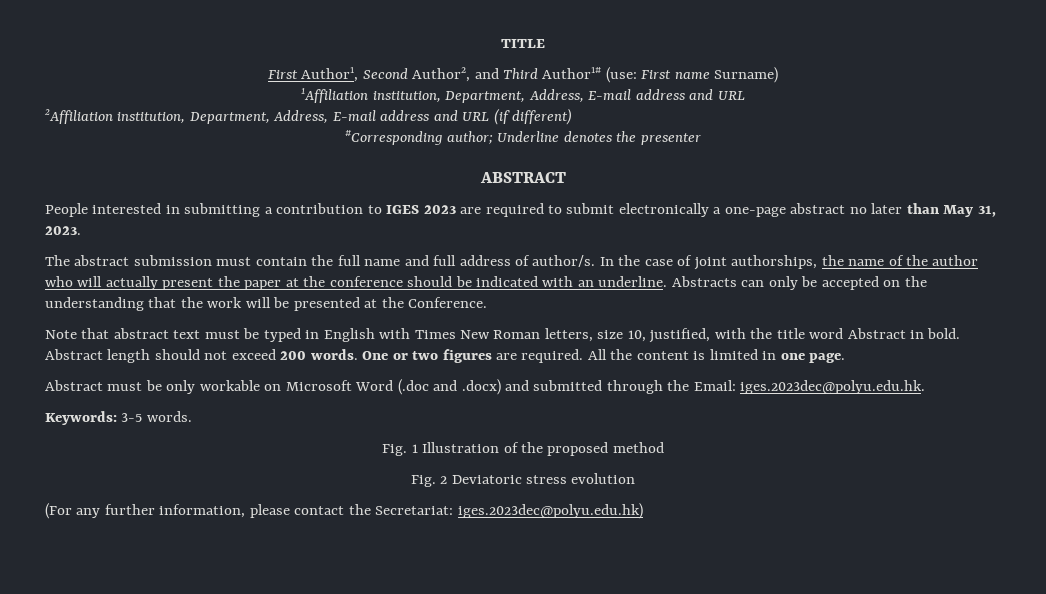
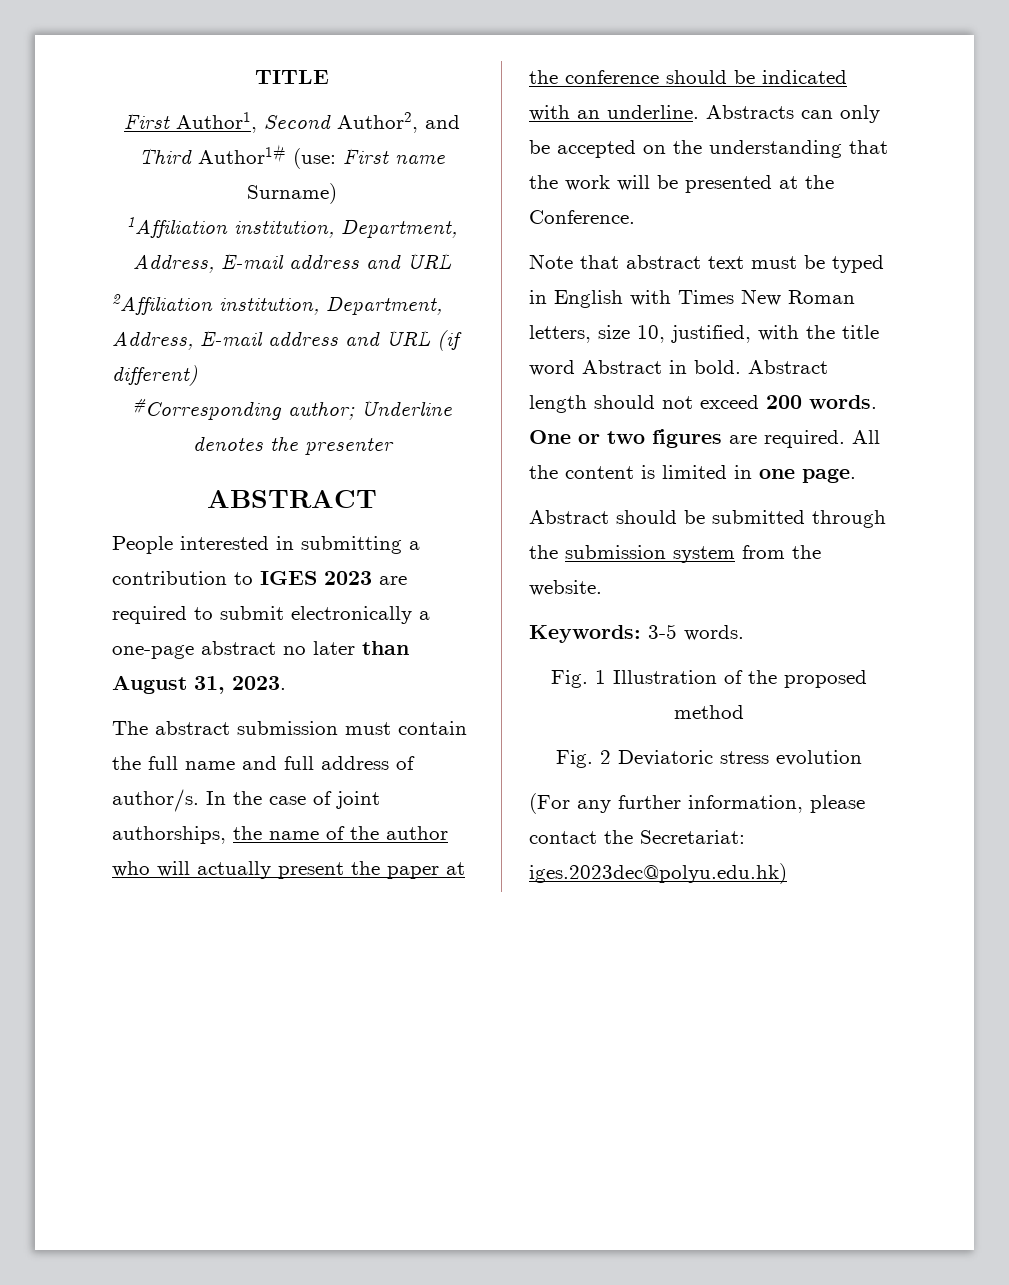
[943,205,974,217] May -> [112,675,187,694] August
[107,379,926,395] must be only workable on Microsoft Word (.doc and .docx) and submitted through the Email: iges.2023dec@polyu.edu.hk. -> [616,510,886,528] [529,545,821,563] [529,580,602,596] should be submitted through the submission system from the website.

